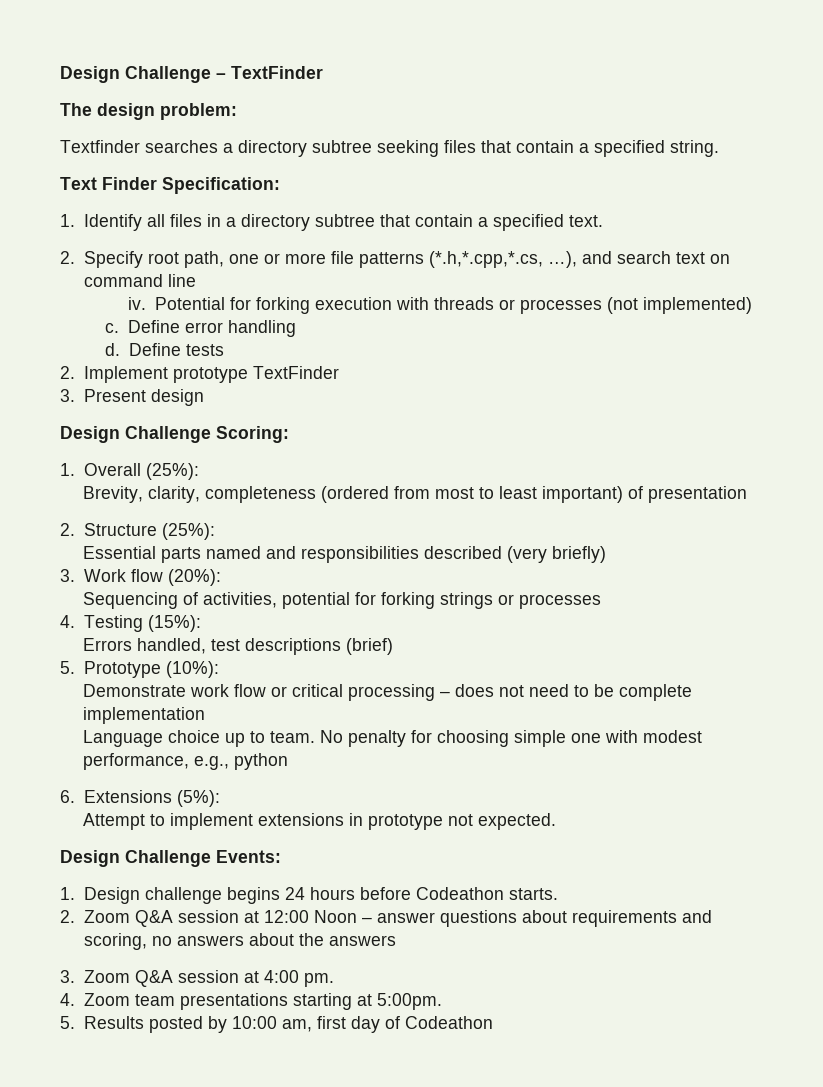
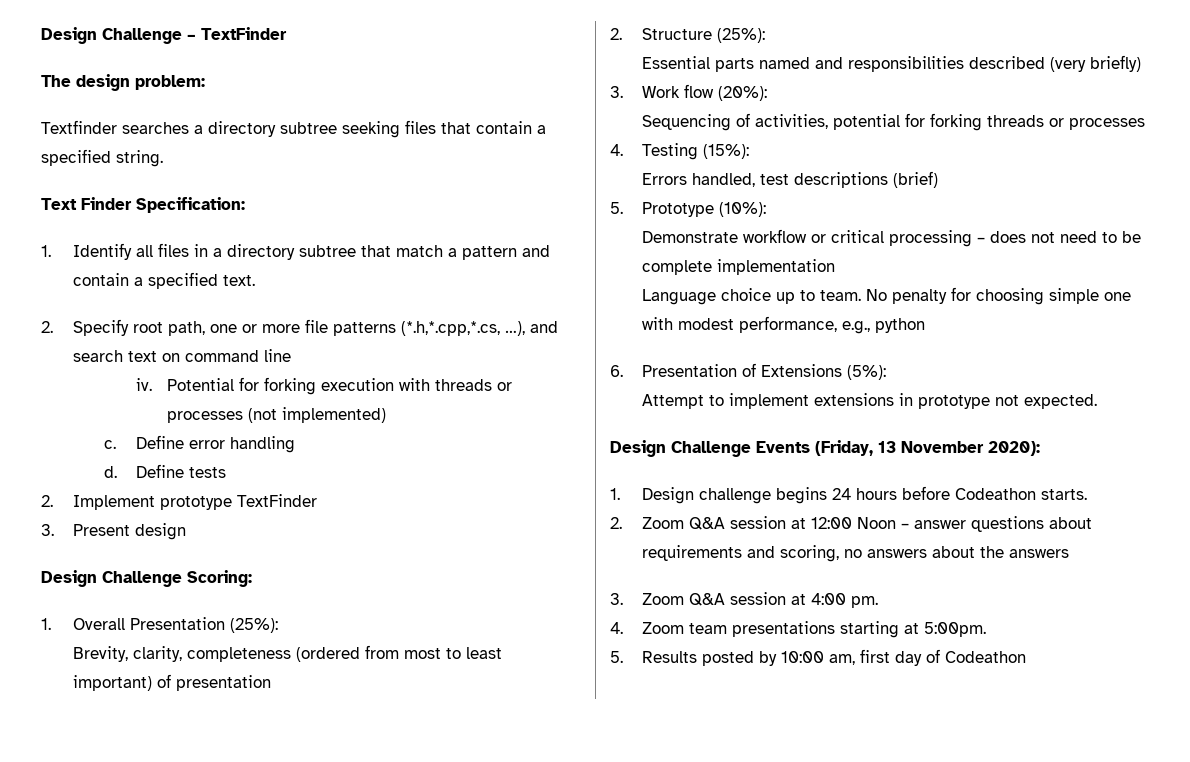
(410, 220) none -> [395,245,550,260] match a pattern and
(141, 469) none -> [129,617,225,630] Presentation
[439,592,493,609] strings -> [986,115,1044,127] threads
[189,684,266,697] work flow -> [742,229,807,243] workflow
(75, 796) none -> [641,363,756,377] Presentation of
[216,850,281,863] Events: -> [756,440,1040,456] Events (Friday, 13 November 2020):

